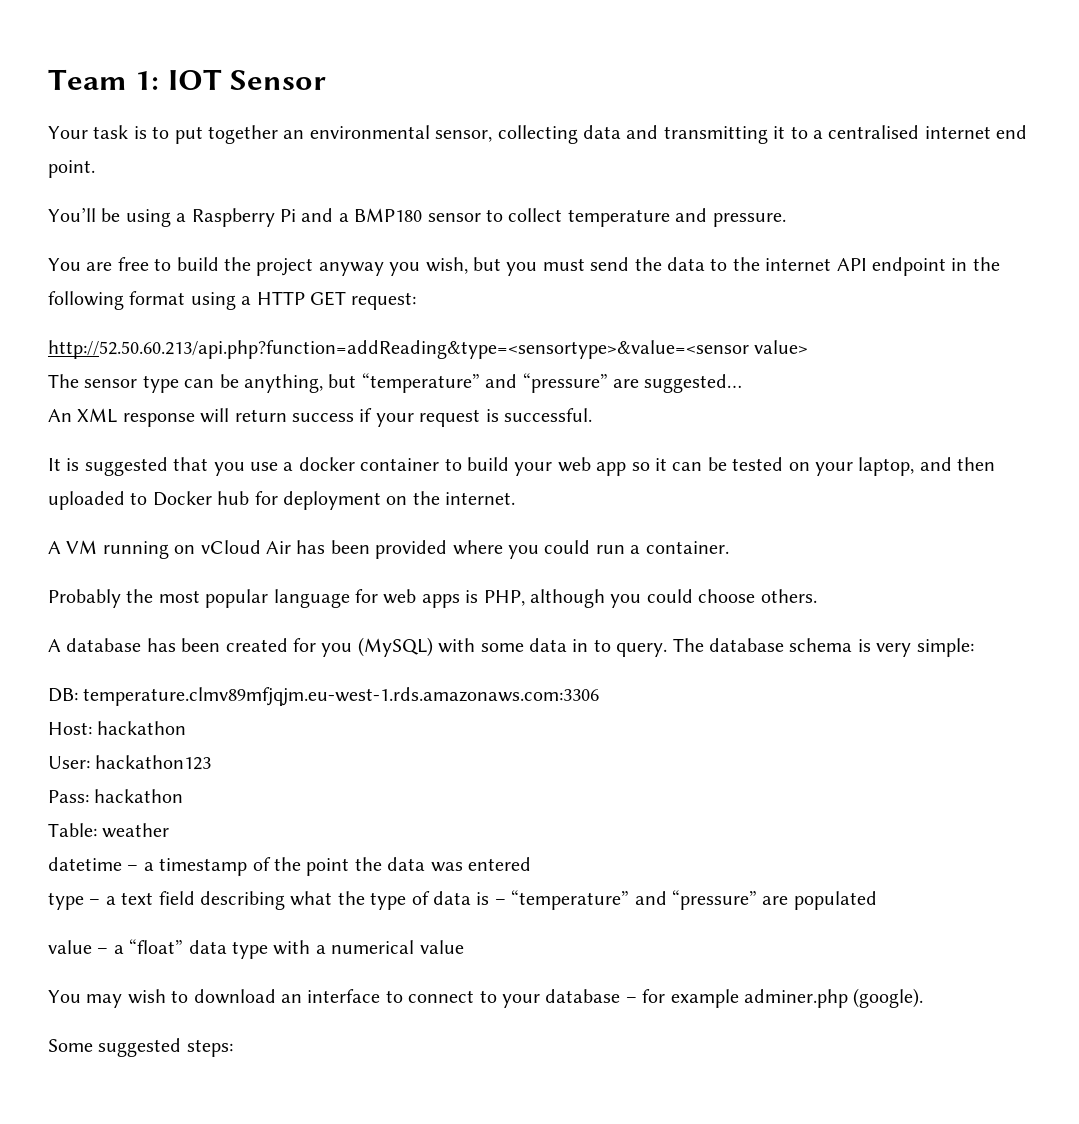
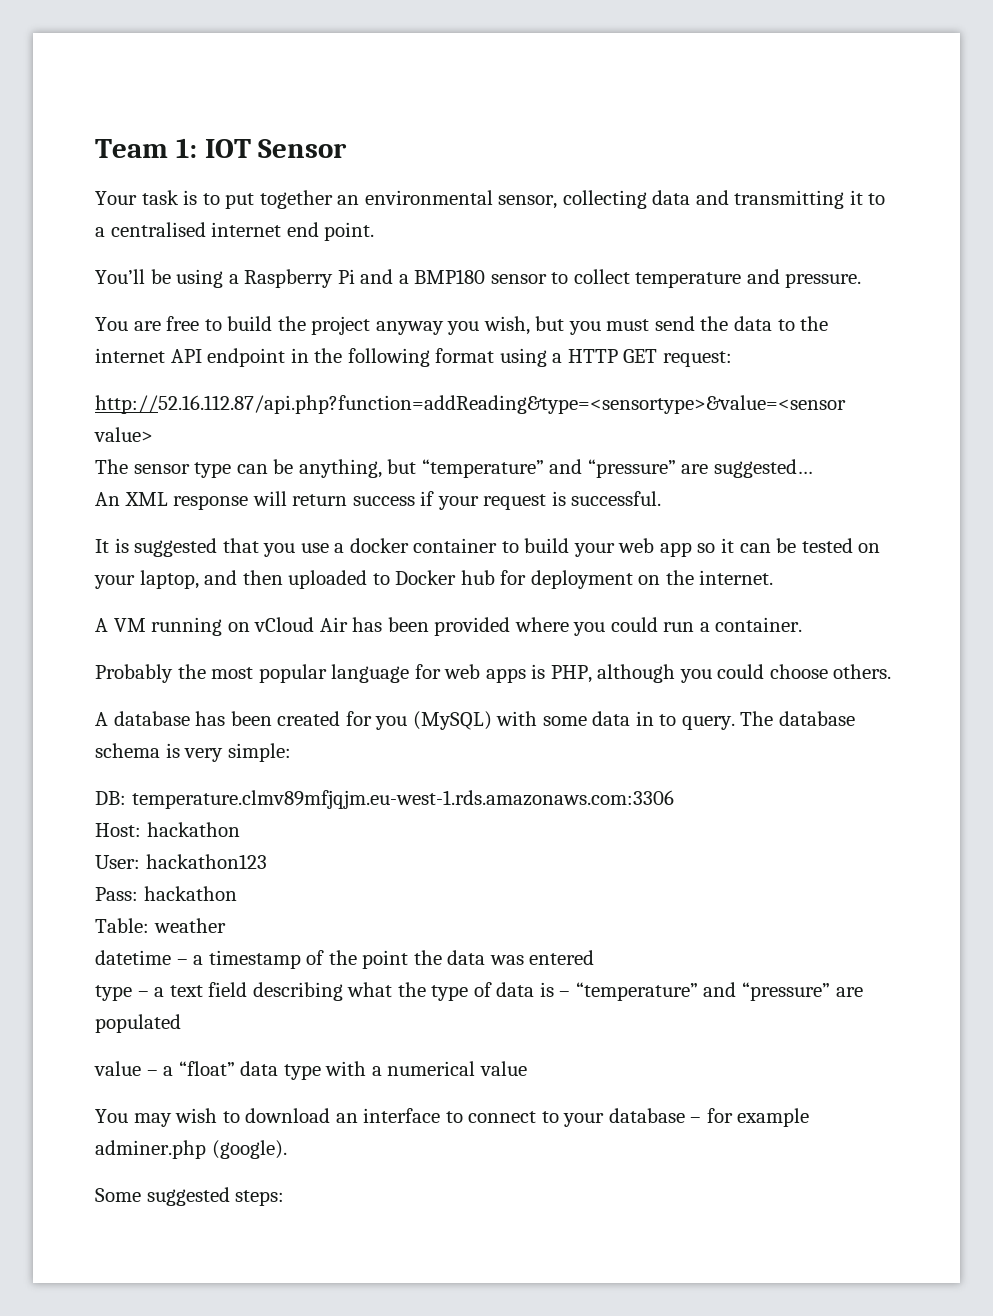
[48,340,749,359] http://52.50.60.213/api.php?function=addReading&type=<sensortype>&value=<sensor -> [95,395,846,414] http://52.16.112.87/api.php?function=addReading&type=<sensortype>&value=<sensor

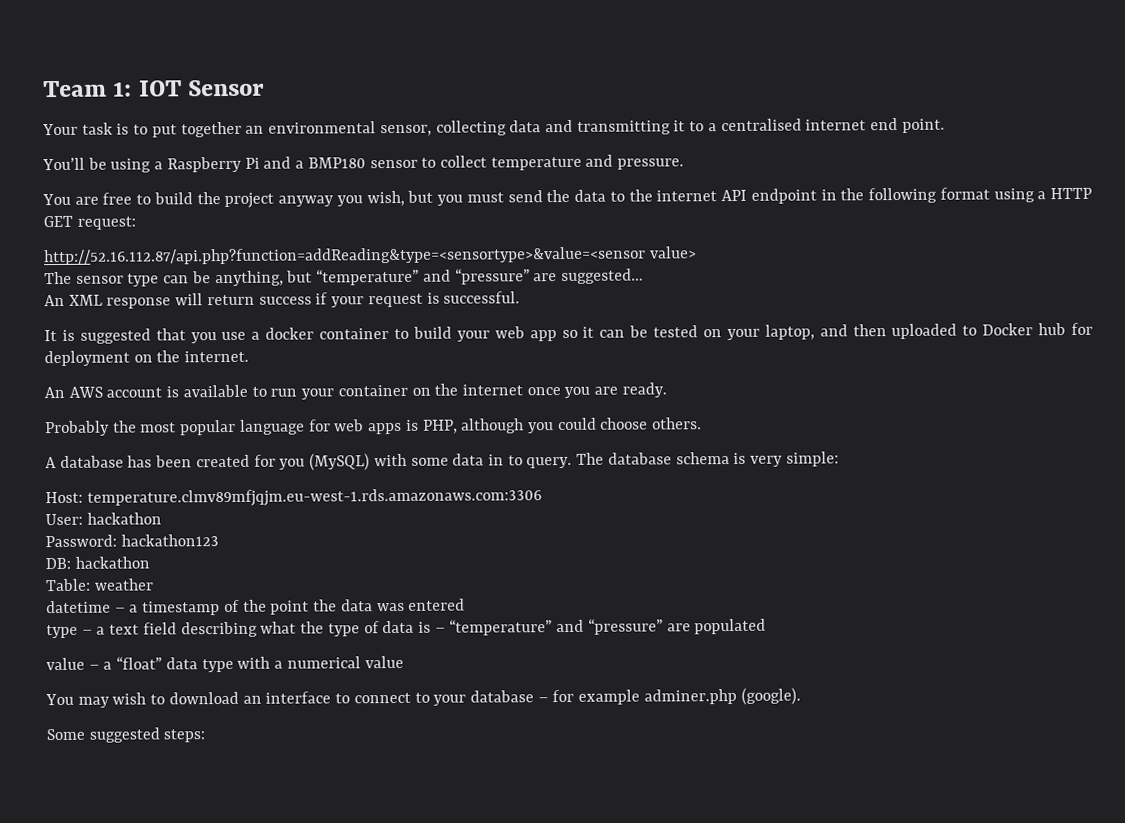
[95,617,803,636] A VM running on vCloud Air has been provided where you could run a container. -> [44,382,667,400] An AWS account is available to run your container on the internet once you are ready.
[95,791,126,805] DB: -> [45,491,83,504] Host:
[95,822,240,837] [95,855,140,869] Host: hackathon // User: -> [45,512,162,526] [45,534,117,548] User: hackathon // Password:
[95,887,138,901] Pass: -> [45,557,71,570] DB:

